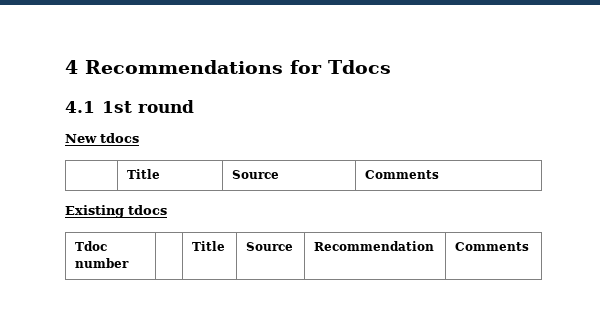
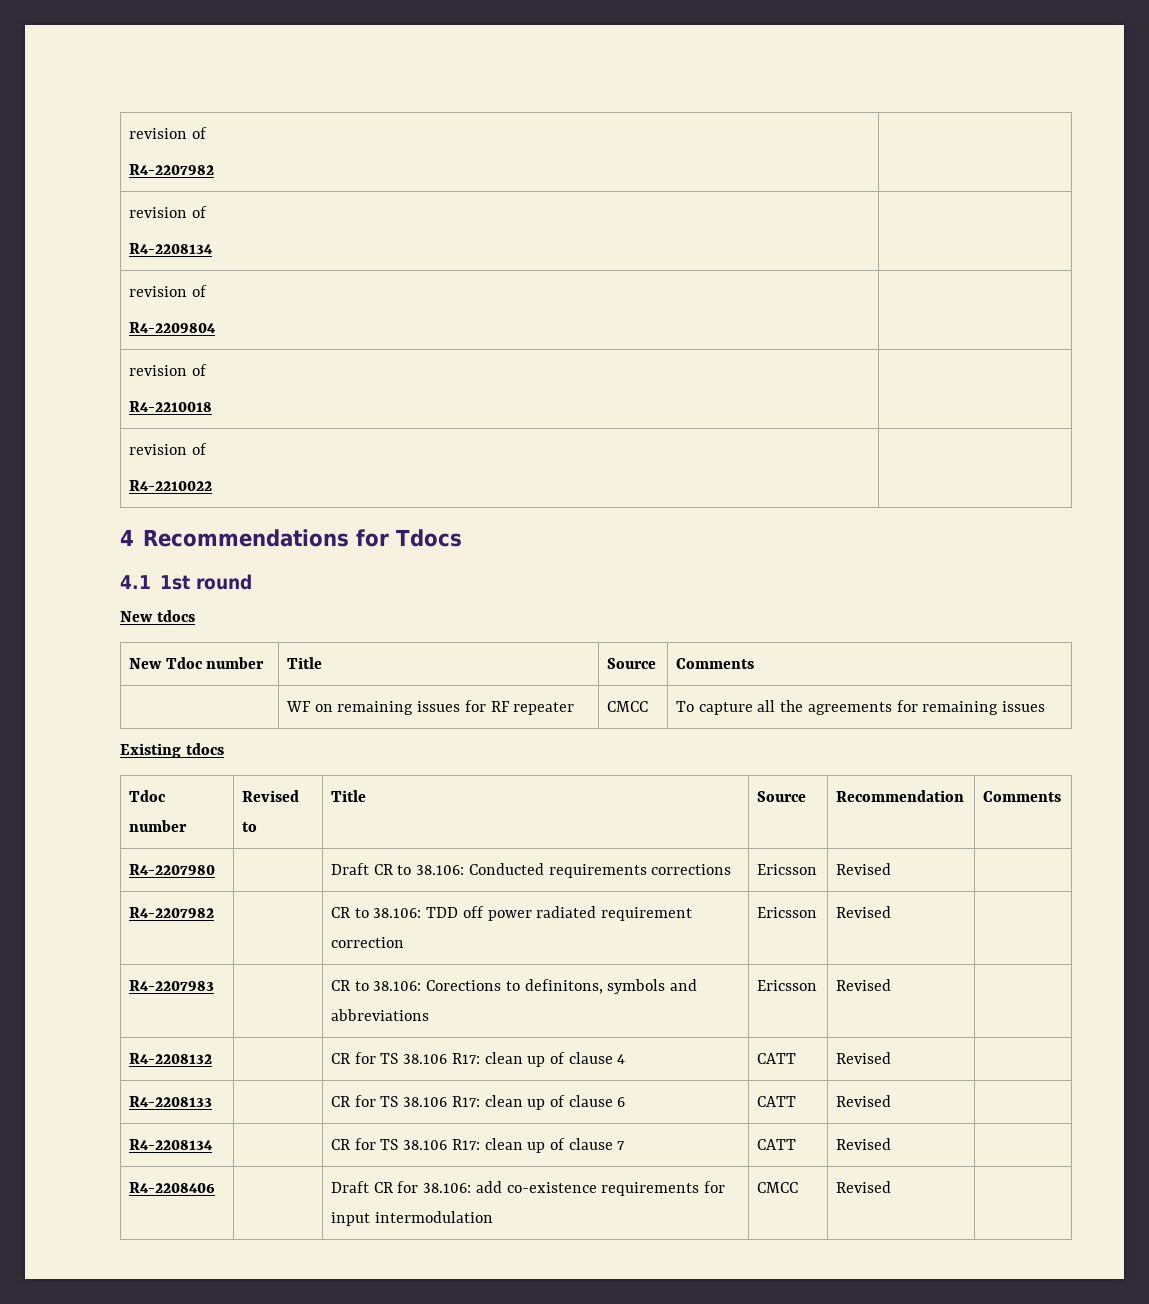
(65, 67) none -> [128,127,207,139] [128,164,214,175] [128,206,207,218] [128,243,213,254] [128,285,207,297] [128,322,216,333] [128,364,207,376] [128,401,212,412] [128,443,207,455] [128,480,212,491] revision of // R4-2207982 | // revision of // R4-2208134 | // revision of // R4-2209804 | // revision of // R4-2210018 | // revision of // R4-2210022 | //
(139, 138) none -> [128,657,265,669] New Tdoc number
(440, 174) none -> [285,700,575,715] [606,701,648,712] [675,700,1046,715] // | WF on remaining issues for RF repeater | CMCC | To capture all the agreements for remaining issues
(130, 263) none -> [241,790,299,802] [241,822,257,832] Revised to
(530, 246) none -> [128,864,215,875] [330,863,732,878] [756,864,817,875] [835,863,891,875] [128,907,214,918] [330,906,693,921] [330,937,404,948] [756,907,817,918] [835,906,891,918] [128,980,214,991] [330,979,698,994] [330,1009,429,1021] [756,980,817,991] [835,979,891,991] [128,1053,212,1064] [330,1052,626,1067] [756,1053,796,1064] [835,1052,891,1064] [128,1096,212,1107] [330,1095,626,1110] [756,1096,796,1107] [835,1095,891,1107] [128,1139,213,1150] [330,1138,626,1153] [756,1139,796,1150] [835,1138,891,1150] [128,1182,215,1193] [330,1181,726,1196] [330,1211,493,1226] [756,1182,798,1193] [835,1181,891,1193] // R4-2207980 | | Draft CR to 38.106: Conducted requirements corrections | Ericsson | Revised | // R4-2207982 | | CR to 38.106: TDD off power radiated requirement correction | Ericsson | Revised | // R4-2207983 | | CR to 38.106: Corections to definitons, symbols and abbreviations | Ericsson | Revised | // R4-2208132 | | CR for TS 38.106 R17: clean up of clause 4 | CATT | Revised | // R4-2208133 | | CR for TS 38.106 R17: clean up of clause 6 | CATT | Revised | // R4-2208134 | | CR for TS 38.106 R17: clean up of clause 7 | CATT | Revised | // R4-2208406 | | Draft CR for 38.106: add co-existence requirements for input intermodulation | CMCC | Revised |

